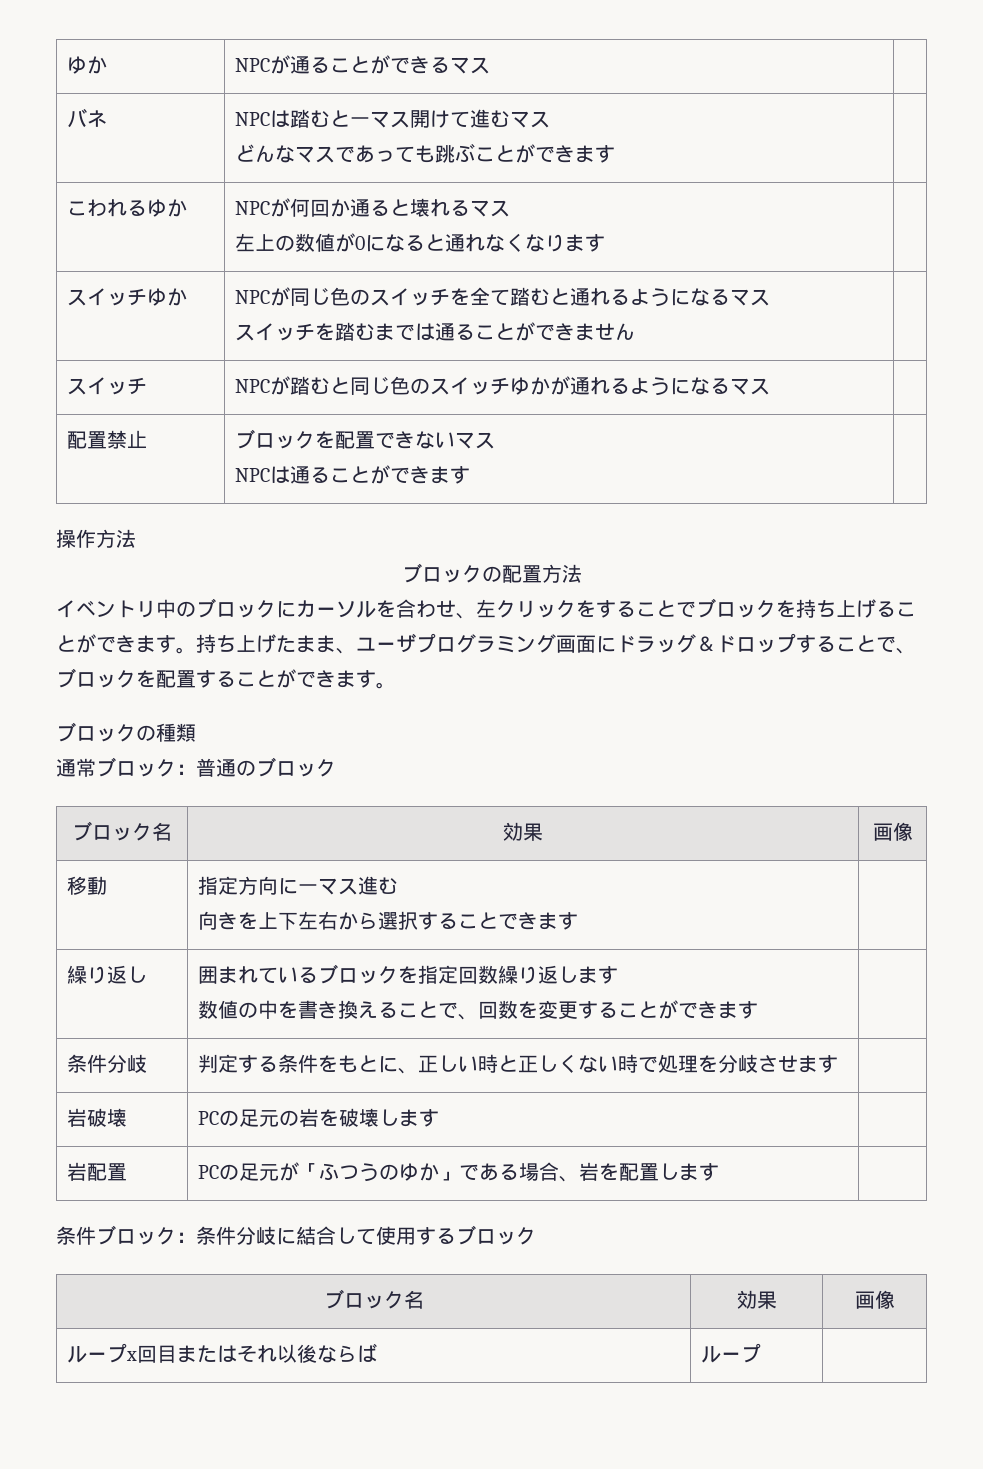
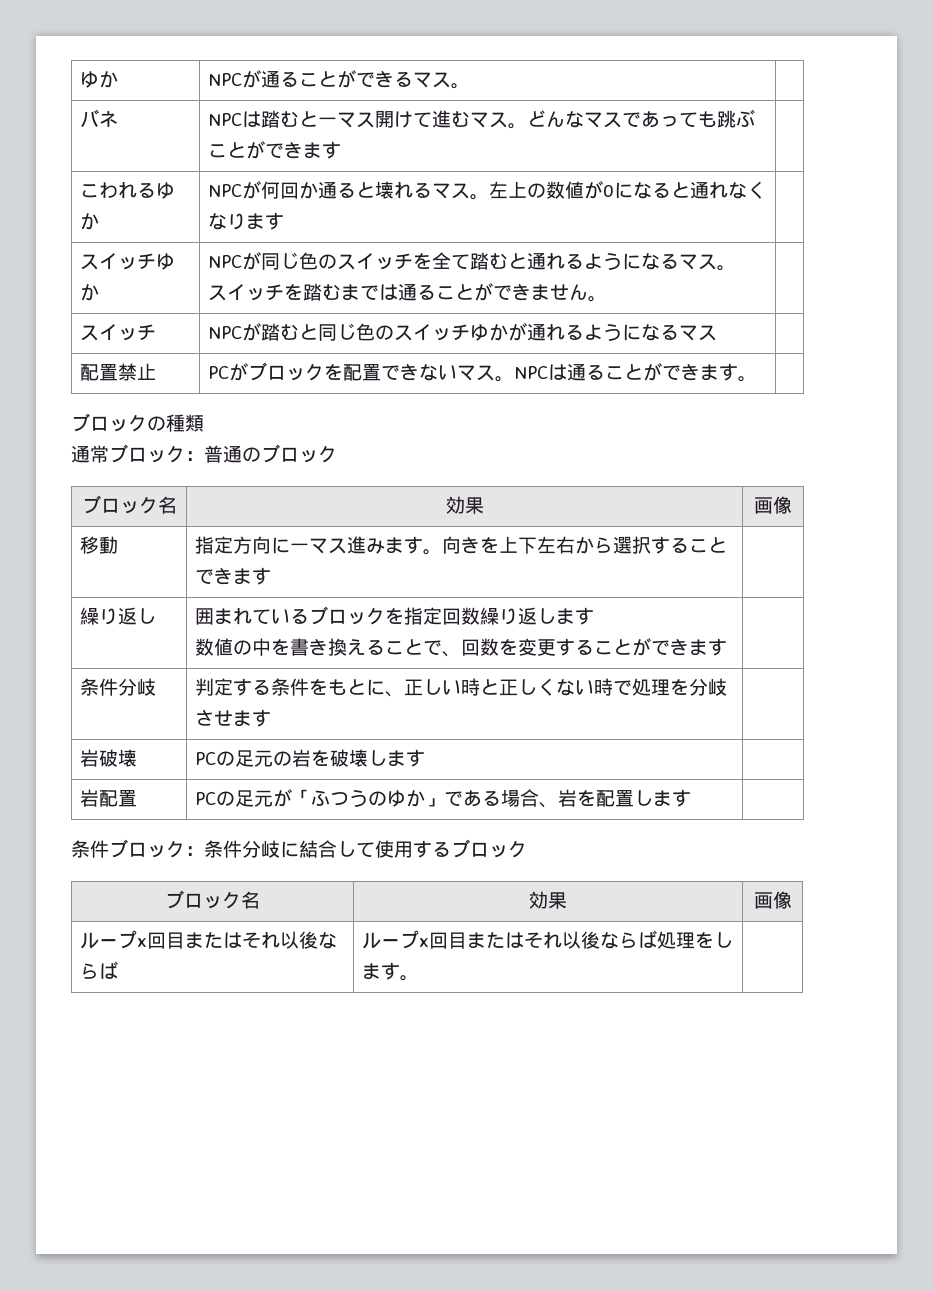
(491, 65) none -> [451,83,471,89] 。
(551, 119) // -> [508,123,528,129] 。
(511, 208) // -> [470,194,490,200] 。
(771, 297) none -> [717,265,737,271] 。
(636, 332) none -> [588,296,608,302] 。
(148, 439) none -> [208,363,249,381] PCが
(496, 440) // -> [495,376,515,382] 。
[56,529,136,548] [401,563,582,583] [56,598,916,619] [56,633,916,654] [56,668,396,689] | // 操作方法 // ブロックの配置方法 // イベントリ中のブロックにカーソルを合わせ、左クリックをすることでブロックを持ち上げることができます。持ち上げたまま、ユーザプログラミング画面にドラッグ＆ドロップすることで、ブロックを配置することができます。 -> [738,376,758,382] 。 |
[378,877,399,894] む // -> [366,536,443,555] みます。
(762, 1353) none -> [419,930,734,949] [362,962,420,981] x回目またはそれ以後ならば処理をします。

